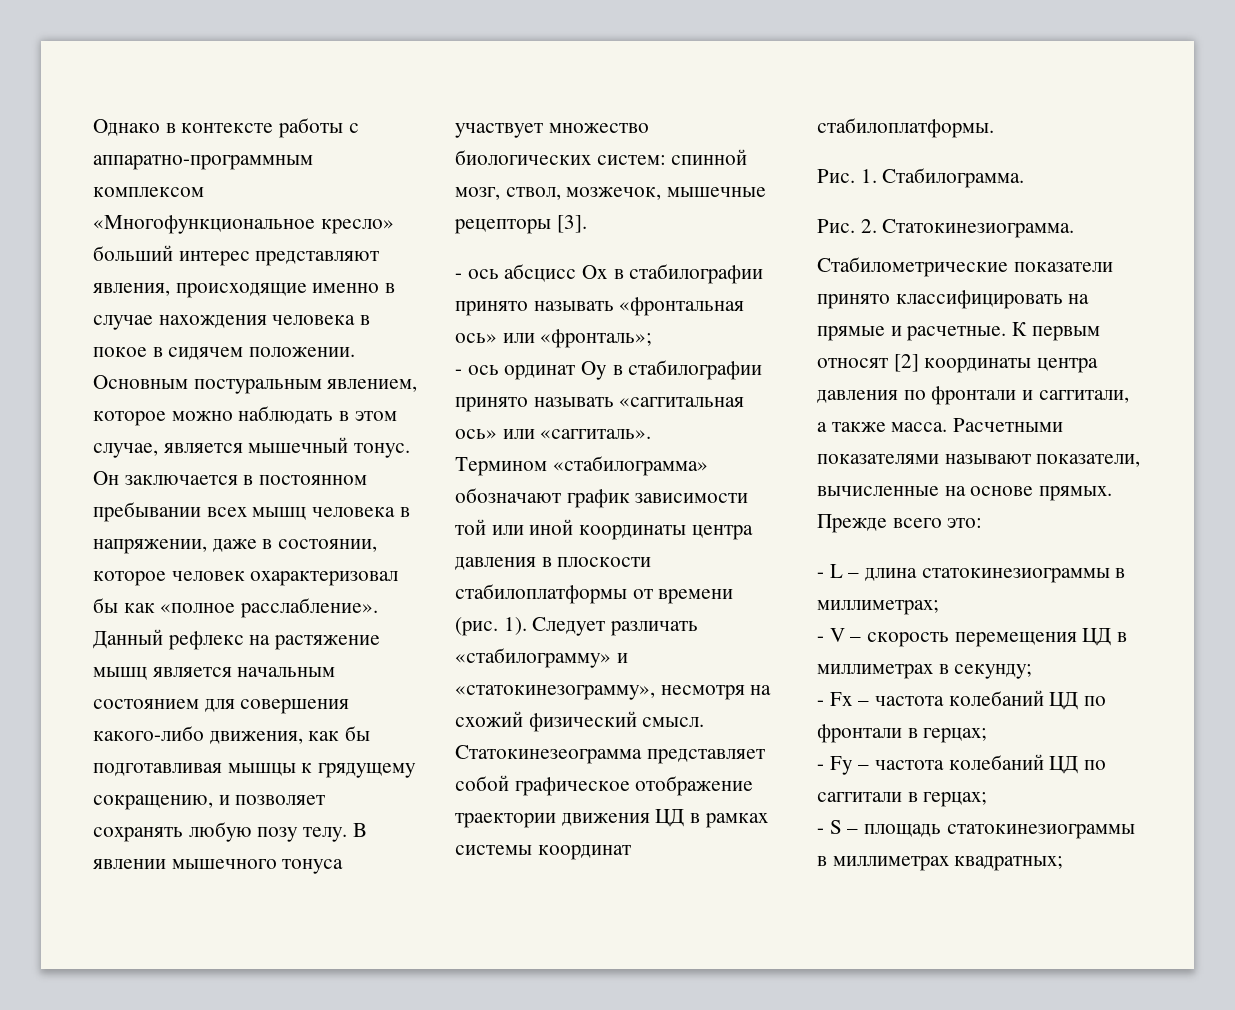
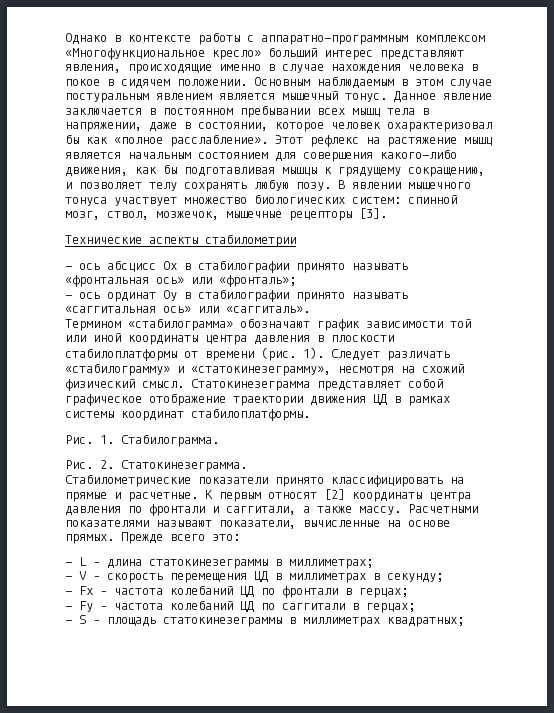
[193,379,418,394] [93,406,397,426] [93,443,158,458] постуральным явлением, которое можно наблюдать в этом случае, -> [317,76,492,89] [65,93,212,103] наблюдаемым в этом случае постуральным явлением
[93,471,119,485] Он -> [394,91,492,103] Данное явление
[312,507,396,517] человека -> [387,108,415,115] тела
[93,629,163,649] Данный -> [275,135,303,144] Этот
(326, 800) none -> [149,182,177,191] телу
[257,827,348,842] позу телу. -> [296,182,331,191] позу.
(587, 224) none -> [65,234,296,247] // Технические аспекты стабилометрии
[455,685,655,700] «статокинезограмму», -> [191,366,331,376] «статокинезеграмму»,
[455,745,642,764] Статокинезеограмма -> [191,379,310,391] Статокинезеграмма
[882,219,1075,238] Статокинезиограмма. -> [121,460,247,472] Статокинезеграмма.
[891,422,948,432] масса. -> [359,506,401,515] массу.
[921,568,1110,583] статокинезиограммы -> [149,559,268,569] статокинезеграммы
[946,824,1135,839] статокинезиограммы -> [163,617,282,627] статокинезеграммы

